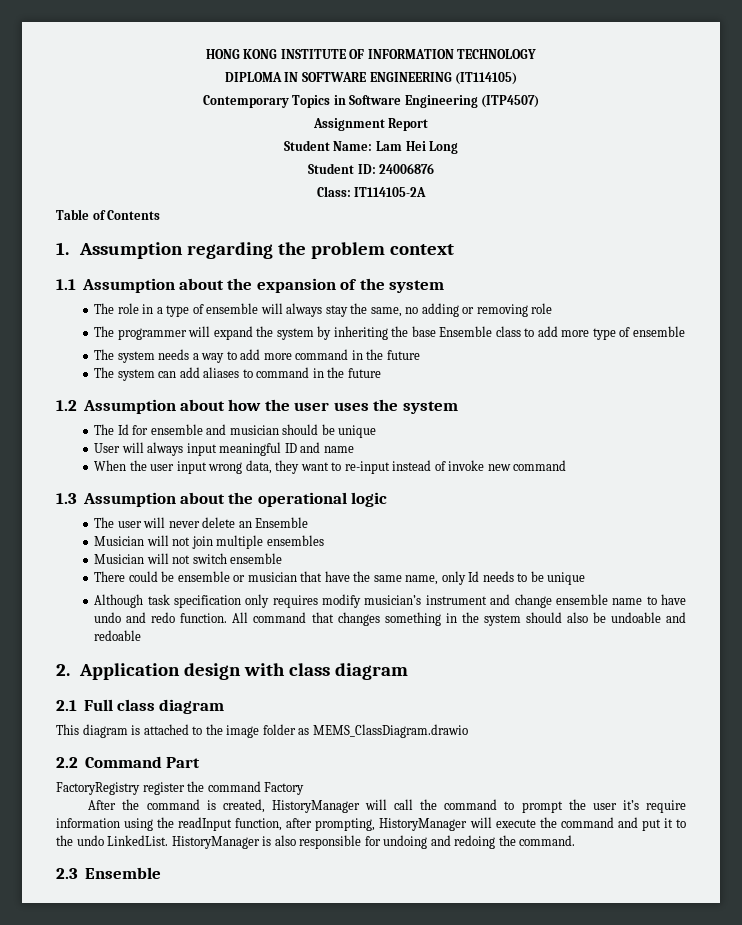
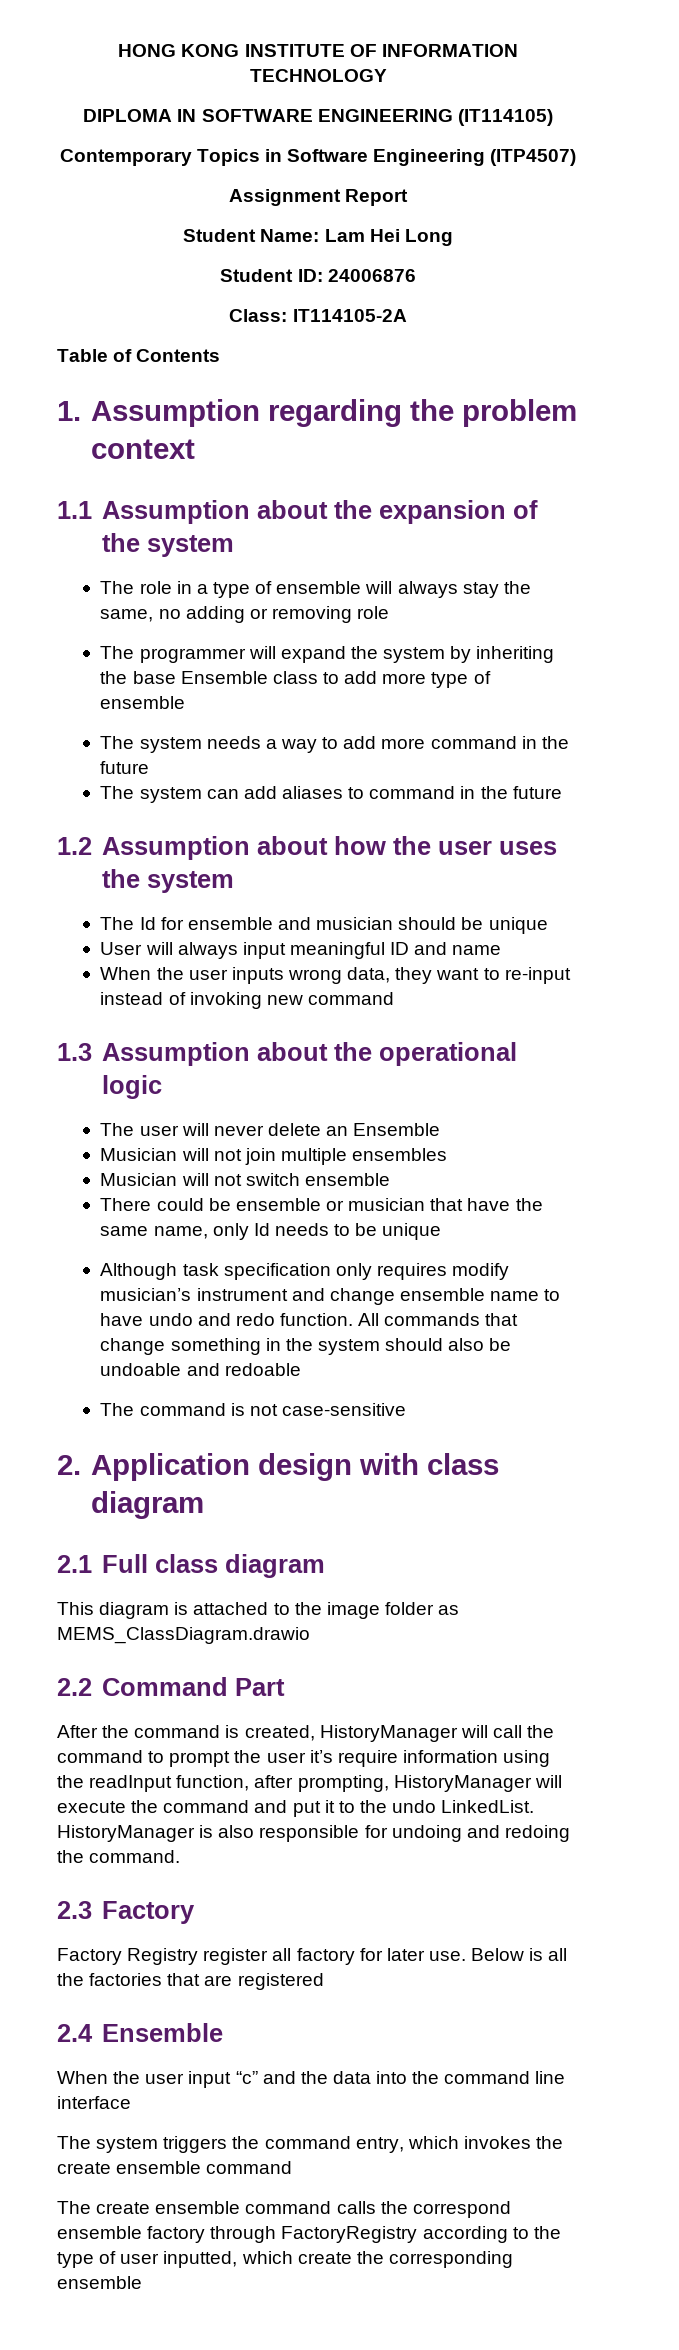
[176,461,207,474] input -> [231,967,284,984] inputs
[448,460,485,471] invoke -> [189,992,262,1009] invoking
[253,612,380,626] command that changes -> [384,1313,519,1326] [100,1338,166,1355] commands that change
(142, 635) none -> [100,1403,406,1416] // The command is not case-sensitive
[56,781,305,795] // FactoryRegistry register the command Factory -> (285, 1687) none
[84,867,161,879] Ensemble -> [101,1901,195,1924] [57,1948,568,1965] [57,1973,324,1990] [57,2023,223,2042] [57,2071,566,2088] [57,2096,131,2109] [57,2136,564,2153] [57,2161,293,2174] [57,2201,511,2218] [57,2226,561,2243] [57,2251,513,2268] [57,2276,142,2289] Factory // Factory Registry register all factory for later use. Below is all the factories that are registered // 2.4 Ensemble // When the user input “c” and the data into the command line interface // The system triggers the command entry, which invokes the create ensemble command // The create ensemble command calls the correspond ensemble factory through FactoryRegistry according to the type of user inputted, which create the corresponding ensemble

